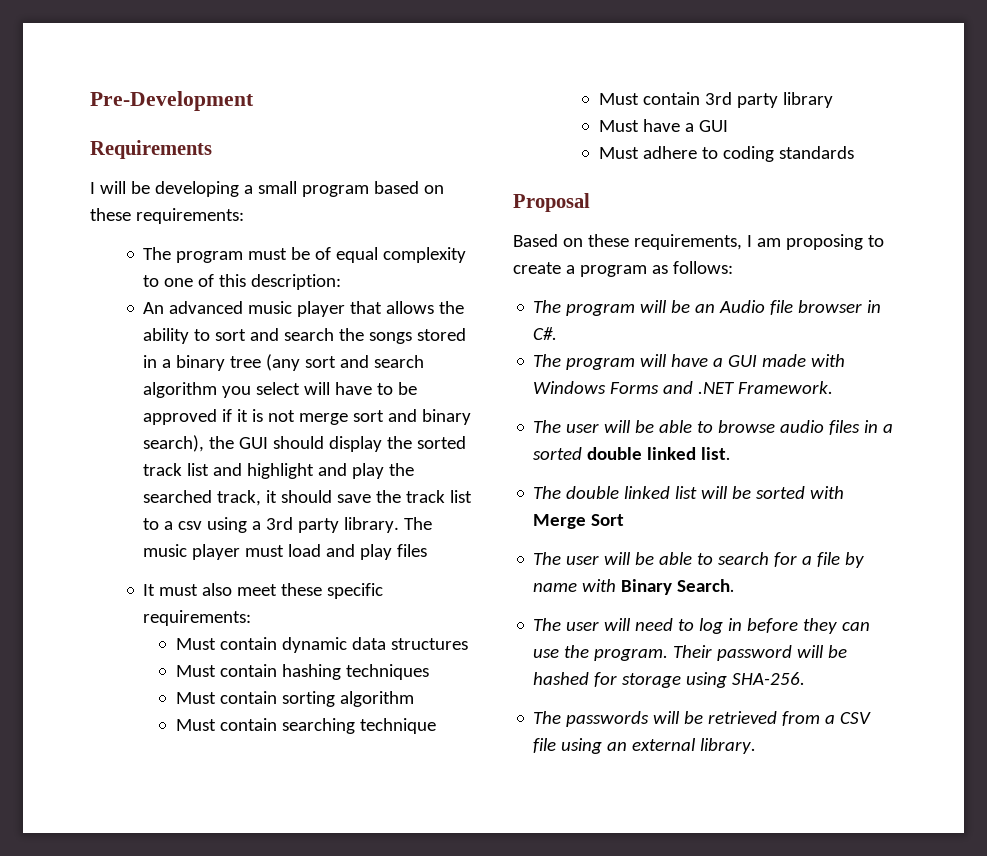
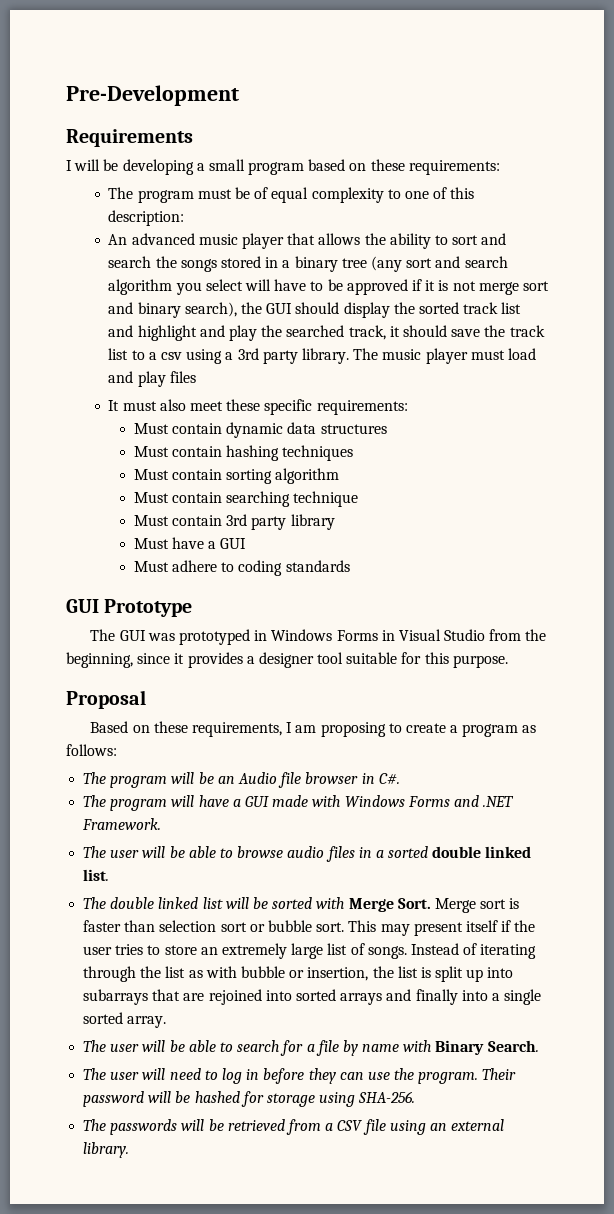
(855, 152) none -> [66,599,193,617] [90,629,547,645] [66,652,508,668] // GUI Prototype // The GUI was prototyped in Windows Forms in Visual Studio from the beginning, since it provides a designer tool suitable for this purpose.
[591,514,625,526] Sort -> [397,898,520,913] [83,920,536,936] [83,943,537,959] [83,966,514,982] [83,989,542,1005] [83,1012,167,1028] Sort. Merge sort is faster than selection sort or bubble sort. This may present itself if the user tries to store an extremely large list of songs. Instead of iterating through the list as with bubble or insertion, the list is split up into subarrays that are rejoined into sorted arrays and finally into a single sorted array.

